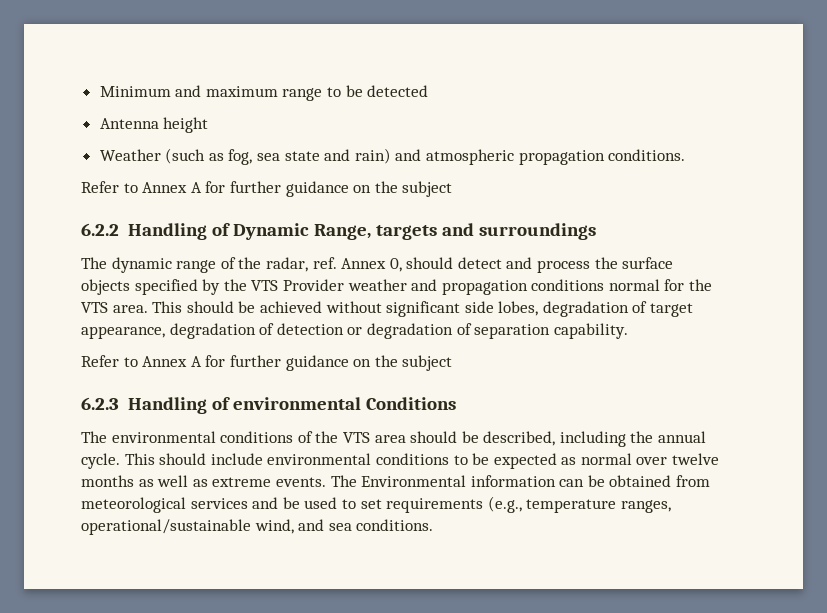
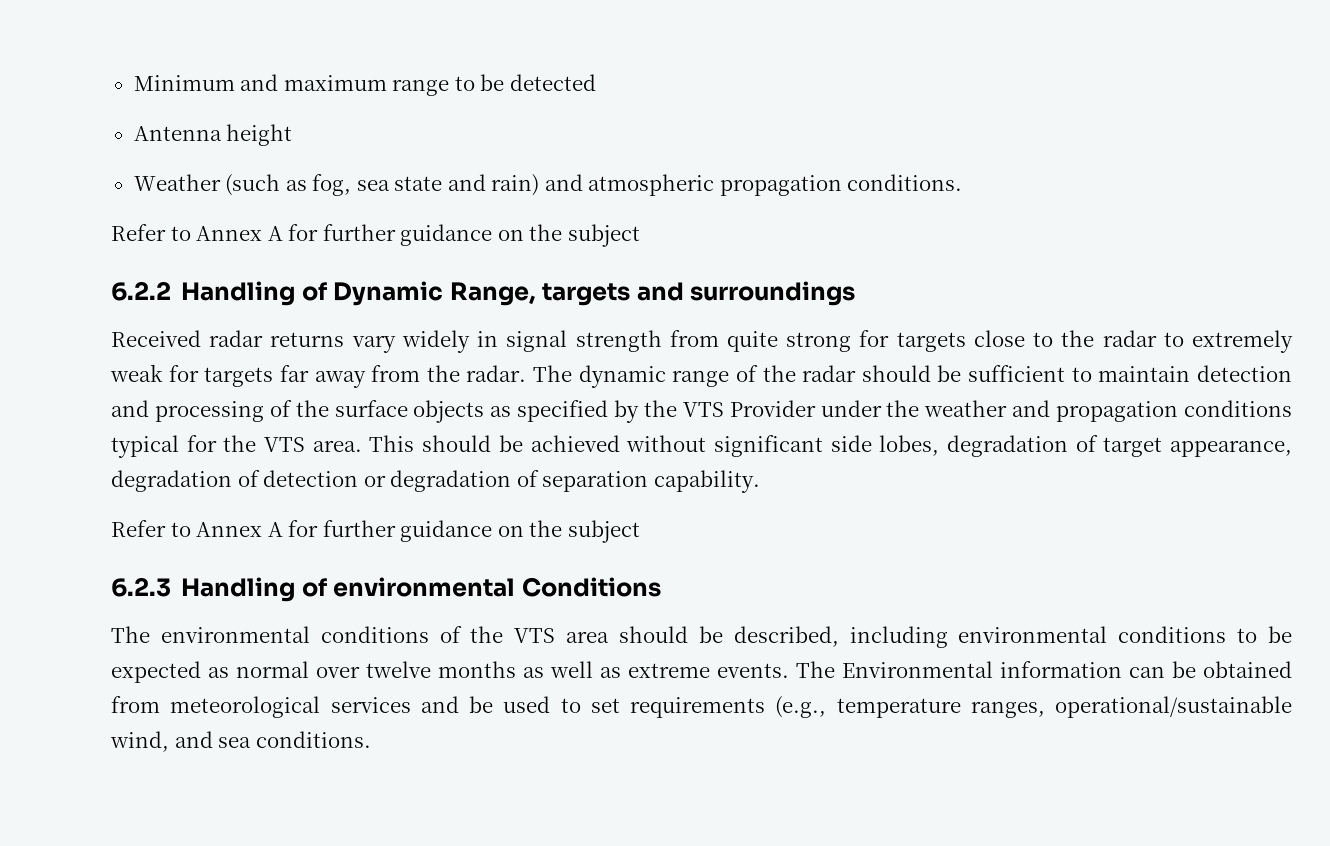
(597, 231) none -> [111,330,1293,353] [110,364,527,388] Received radar returns vary widely in signal strength from quite strong for targets close to the radar to extremely weak for targets far away from the radar.
[265,257,591,273] radar, ref. Annex 0, should detect and process -> [802,365,1292,382] [111,400,292,422] radar should be sufficient to maintain detection and processing of
(130, 287) none -> [490,406,512,417] as
(344, 285) none -> [820,400,920,417] under the
[608,279,660,291] normal -> [111,435,179,458] typical
[630,431,707,443] [81,453,263,469] the annual cycle. This should include -> (948, 637) none

